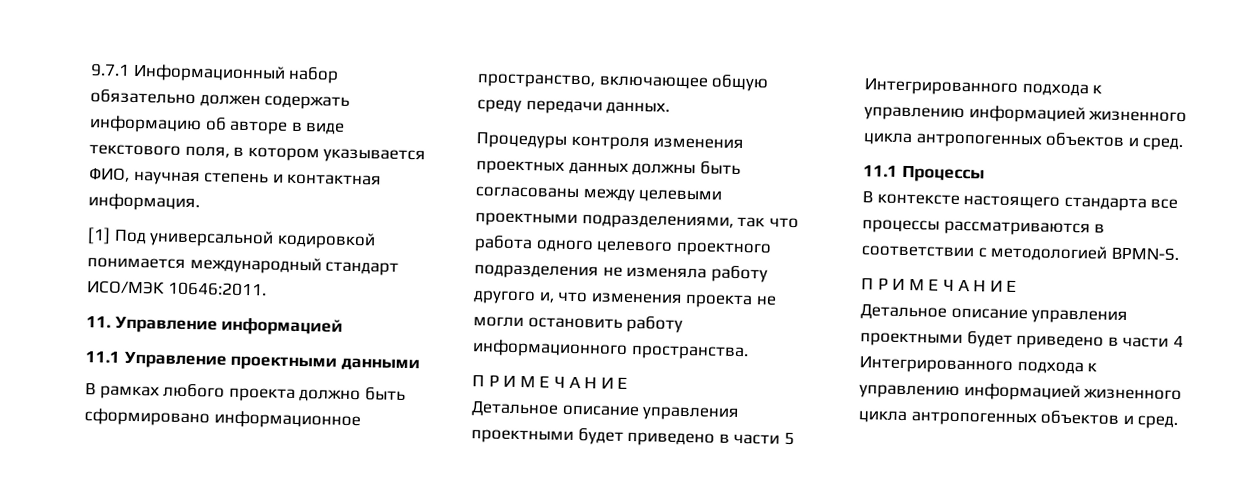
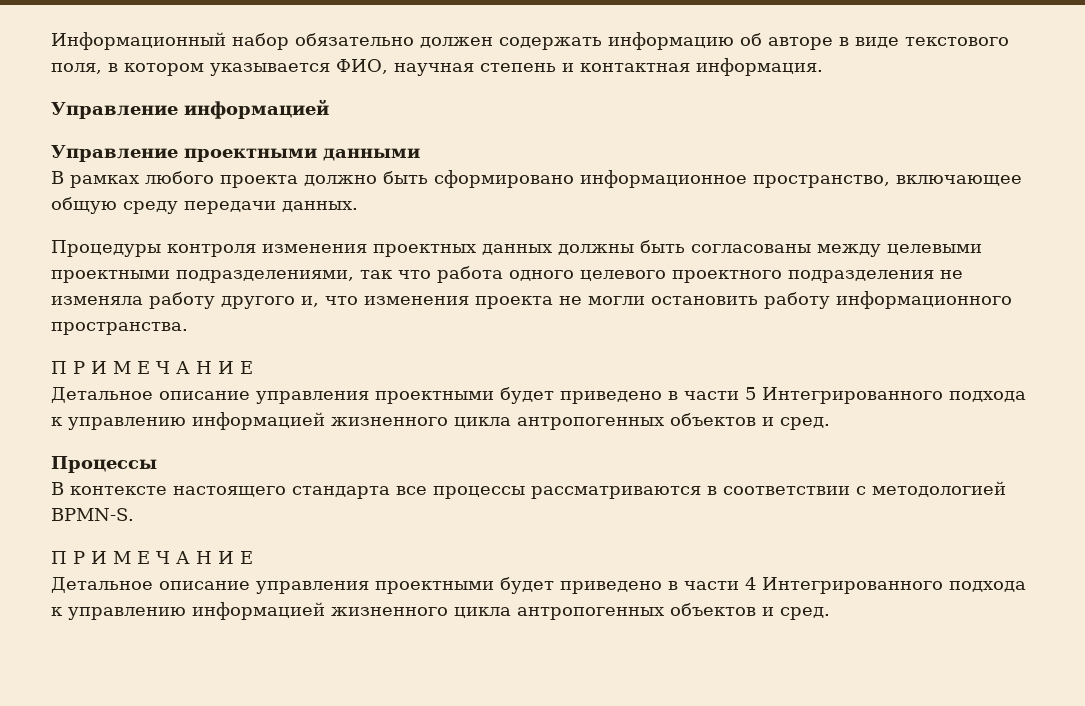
[90,63,130,77] 9.7.1 -> (51, 41) none
[87,227,376,250] [87,256,400,276] [86,280,267,297] [86,315,111,328] [1] Под универсальной кодировкой понимается международный стандарт ИСО/МЭК 10646:2011. // 11. -> (823, 67) none
[85,350,120,363] 11.1 -> (329, 109) none
[863,164,898,177] 11.1 -> (830, 423) none

